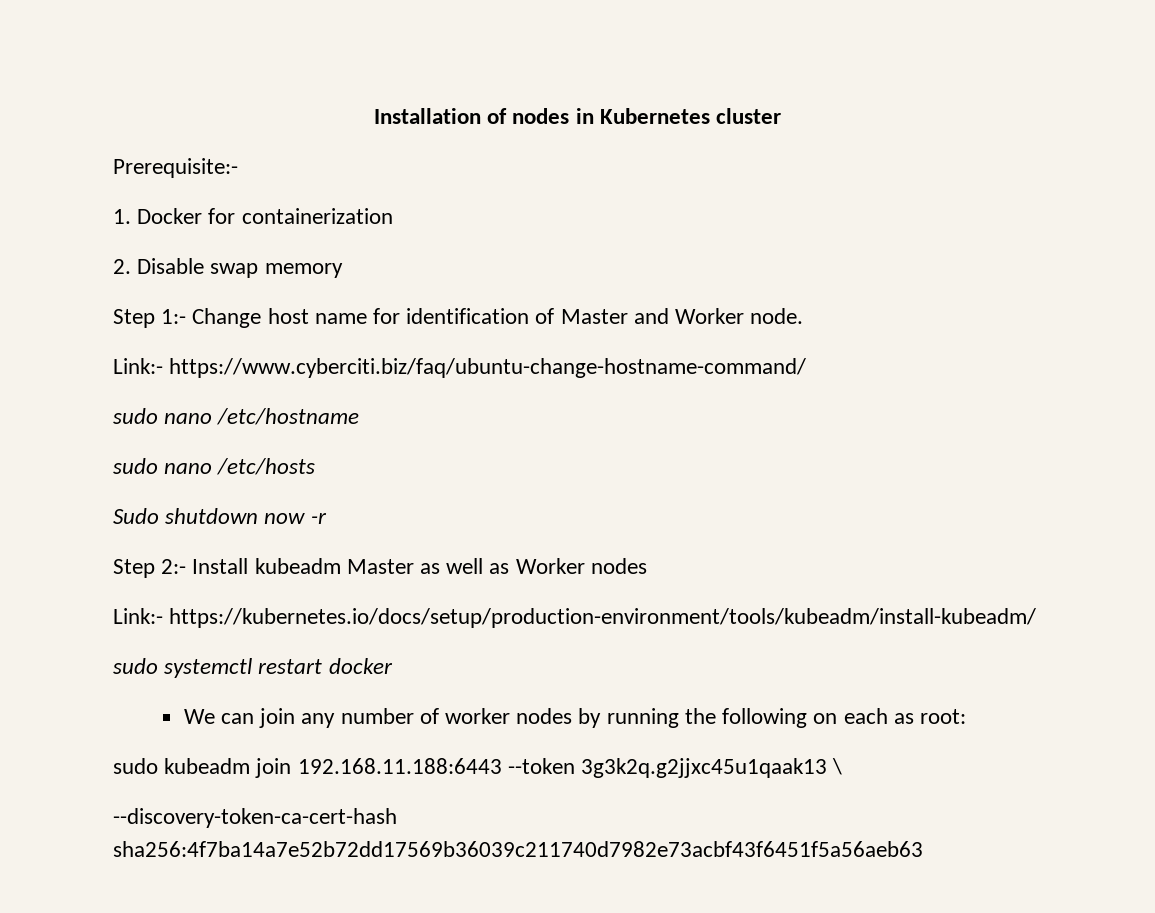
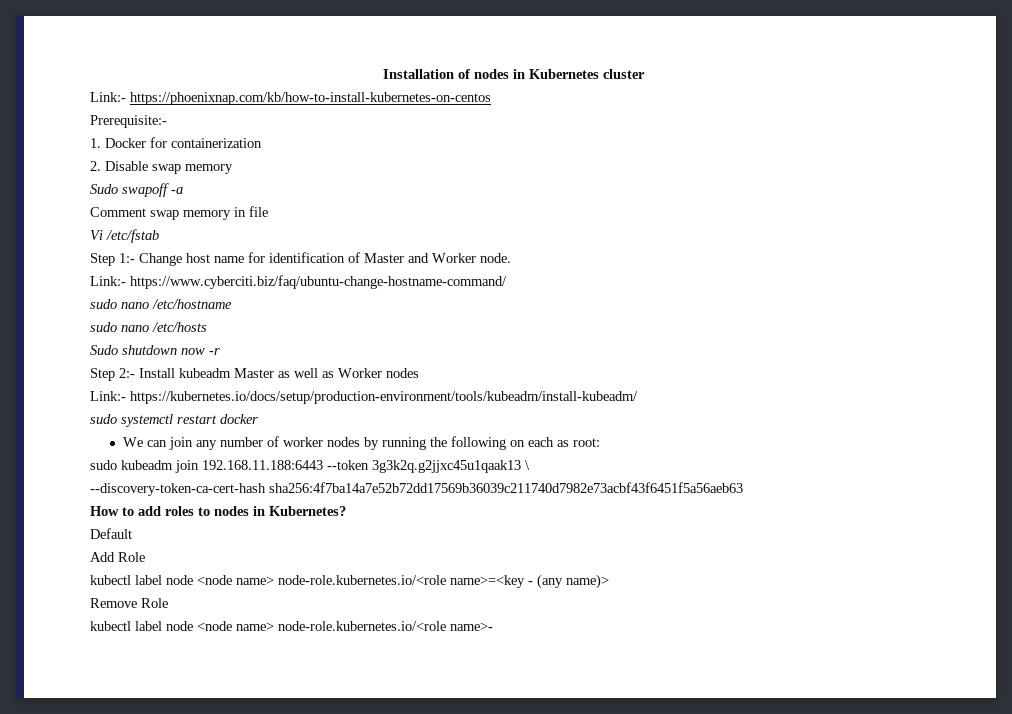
(782, 116) none -> [90,92,491,105] // Link:- https://phoenixnap.com/kb/how-to-install-kubernetes-on-centos
(343, 270) none -> [90,183,183,197] [90,206,268,220] [90,229,159,243] // Sudo swapoff -a // Comment swap memory in file // Vi /etc/fstab
(923, 849) none -> [90,506,346,516] [90,528,132,539] [90,552,145,562] [90,574,609,589] [90,598,168,608] [90,621,493,631] // How to add roles to nodes in Kubernetes? // Default // Add Role // kubectl label node <node name> node-role.kubernetes.io/<role name>=<key - (any name)> // Remove Role // kubectl label node <node name> node-role.kubernetes.io/<role name>-

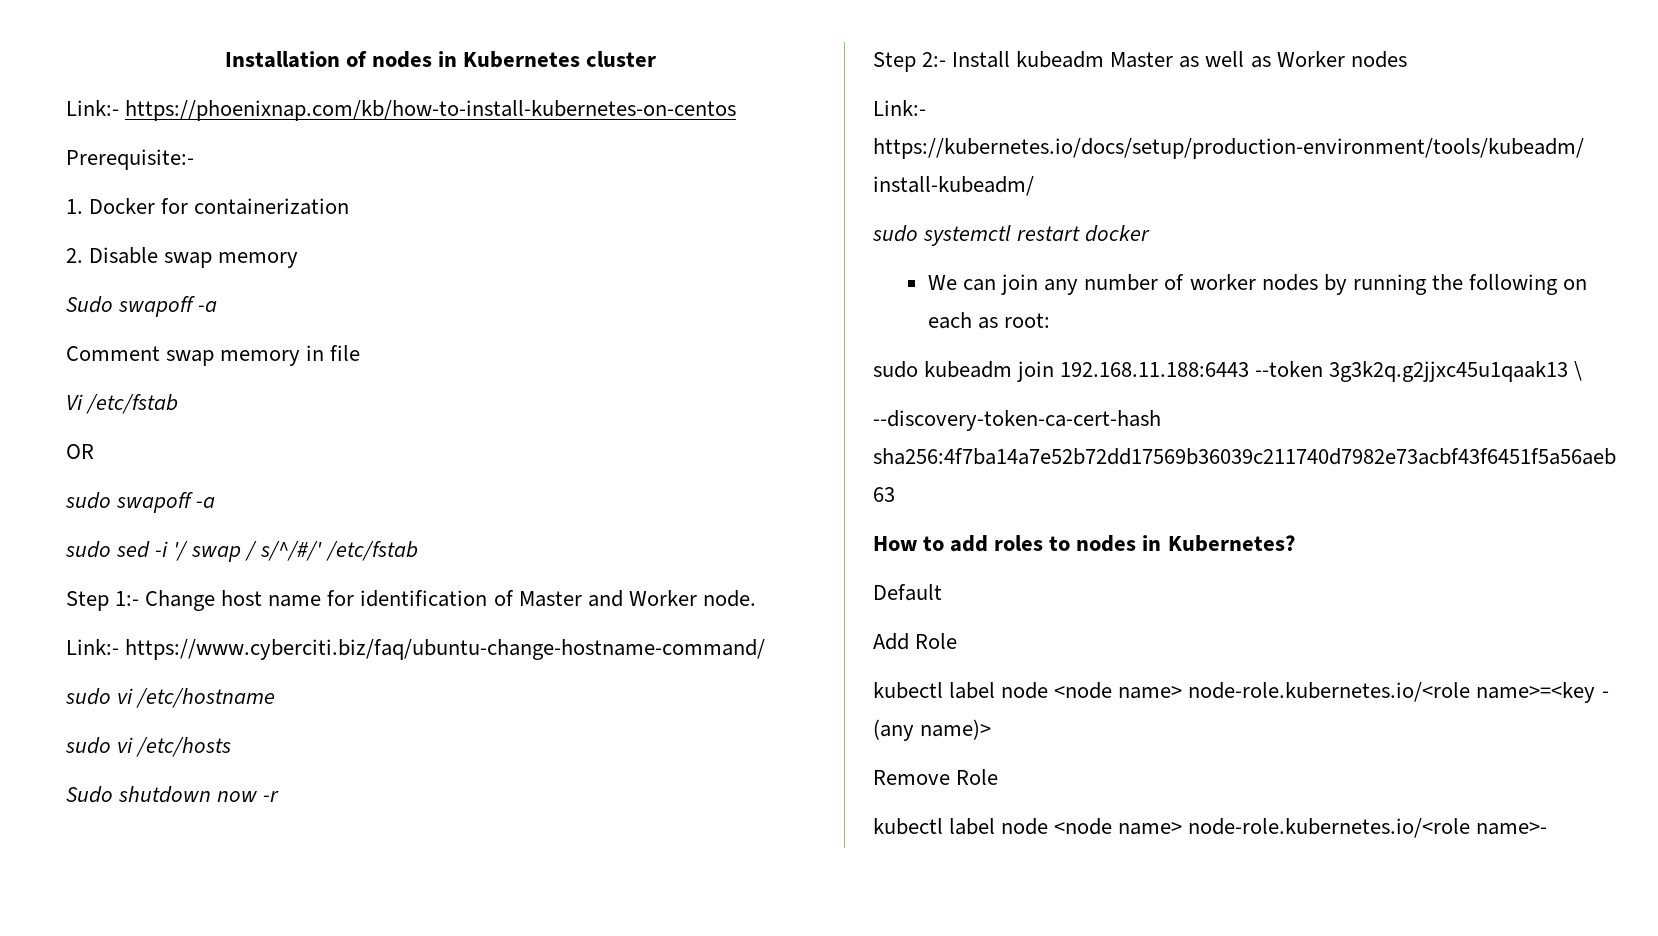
(159, 236) none -> [66,444,94,459] [65,492,216,513] [65,541,418,562] // OR // sudo swapoff -a // sudo sed -i '/ swap / s/^/#/' /etc/fstab
[121,302,149,309] nano -> [117,688,134,704] vi
[121,325,149,332] nano -> [117,737,134,753] vi

